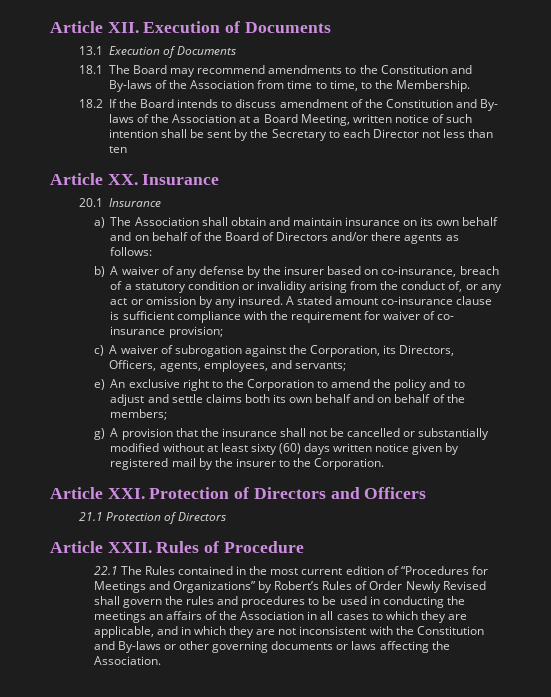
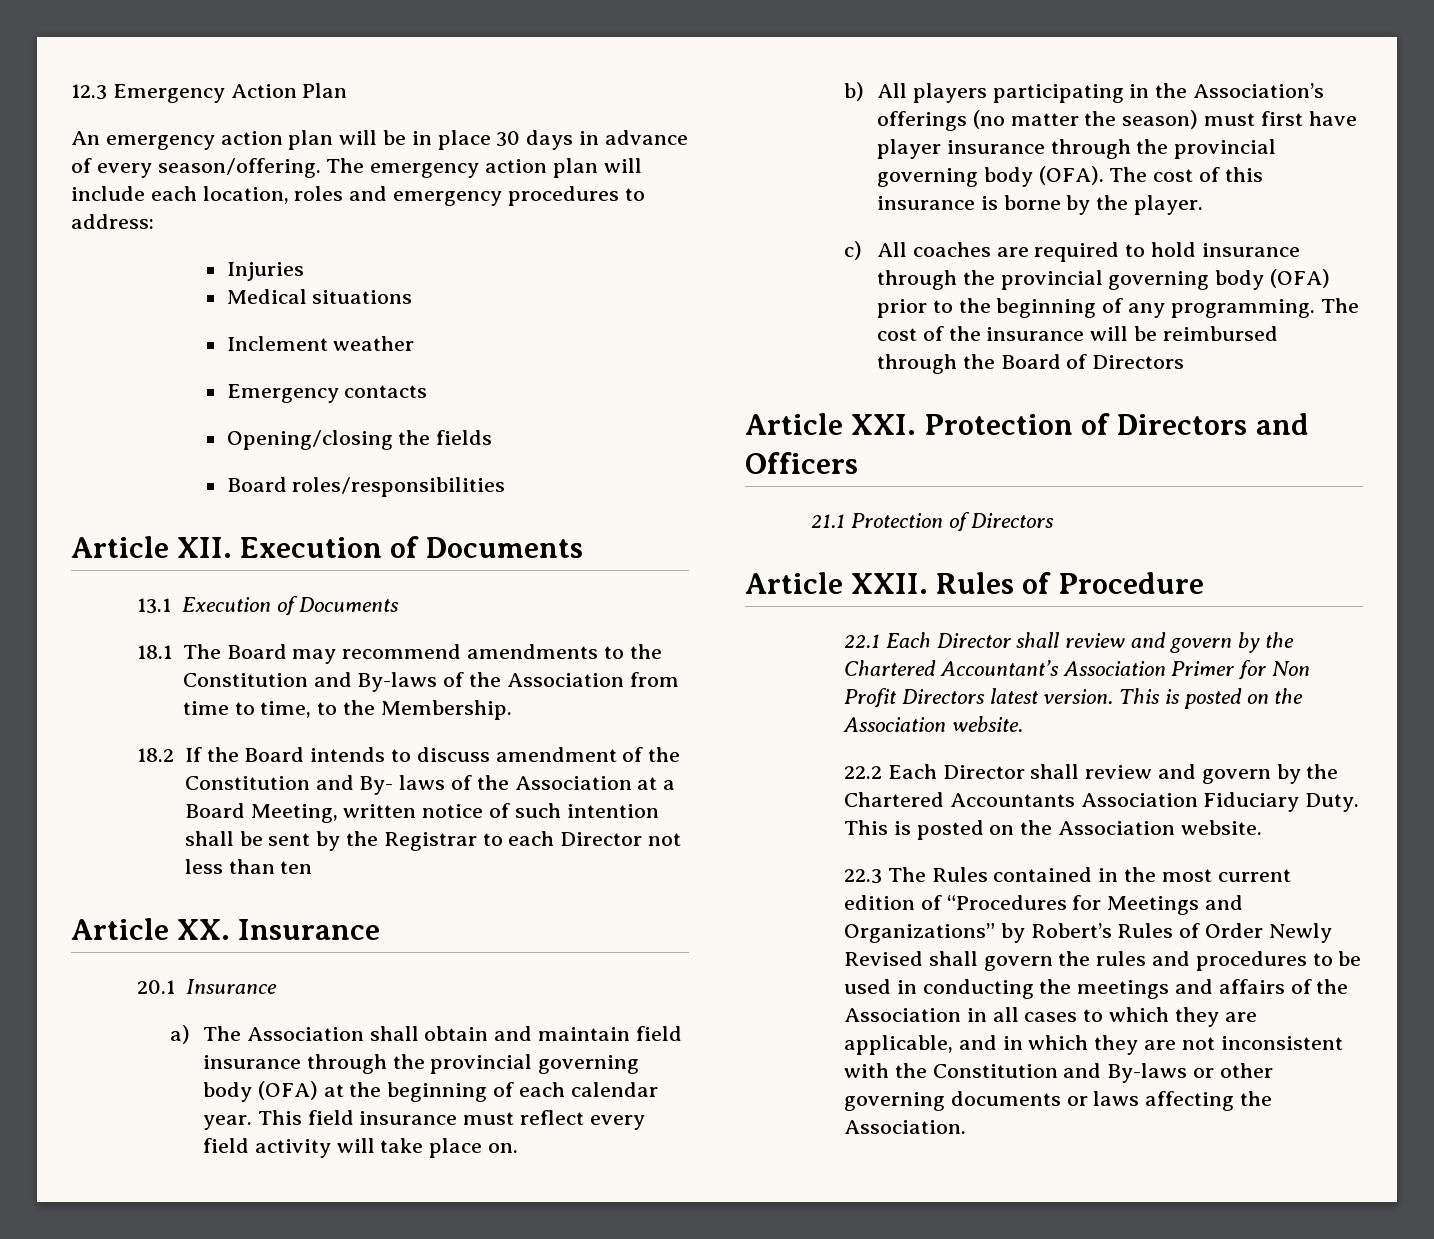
(50, 27) none -> [71,83,348,103] [71,130,688,150] [71,158,642,178] [71,186,645,206] [71,214,154,229] [226,262,304,281] [226,289,413,304] [226,336,415,351] [226,384,428,403] [226,430,493,450] [226,477,506,497] 12.3 Emergency Action Plan // An emergency action plan will be in place 30 days in advance of every season/offering. The emergency action plan will include each location, roles and emergency procedures to address: // Injuries // Medical situations // Inclement weather // Emergency contacts // Opening/closing the fields // Board roles/responsibilities //
[271,129,327,141] Secretary -> [383,832,477,851] Registrar
[345,217,499,226] [110,232,459,244] [110,247,153,256] [93,266,499,278] [110,281,502,293] [110,296,493,308] [110,311,455,323] [110,326,223,338] [93,345,455,357] [109,360,346,372] [93,379,465,391] [110,394,465,406] [110,409,168,420] [93,428,490,440] [110,443,460,455] [110,458,385,470] insurance on its own behalf and on behalf of the Board of Directors and/or there agents as follows: // b) A waiver of any defense by the insurer based on co-insurance, breach of a statutory condition or invalidity arising from the conduct of, or any act or omission by any insured. A stated amount co-insurance clause is sufficient compliance with the requirement for waiver of co- insurance provision; // c) A waiver of subrogation against the Corporation, its Directors, Officers, agents, employees, and servants; // e) An exclusive right to the Corporation to amend the policy and to adjust and settle claims both its own behalf and on behalf of the members; // g) A provision that the insurance shall not be cancelled or substantially modified without at least sixty (60) days written notice given by registered mail by the insurer to the Corporation. -> [635,1026,682,1041] [203,1054,640,1074] [203,1081,658,1102] [203,1110,645,1130] [203,1138,519,1158] [844,82,1325,103] [877,110,1357,131] [877,139,1277,159] [877,166,1263,187] [877,195,1204,215] [844,241,1300,262] [877,269,1331,290] [877,298,1359,318] [877,326,1278,341] [877,354,1185,374] field insurance through the provincial governing body (OFA) at the beginning of each calendar year. This field insurance must reflect every field activity will take place on. // b) All players participating in the Association’s offerings (no matter the season) must first have player insurance through the provincial governing body (OFA). The cost of this insurance is borne by the player. // c) All coaches are required to hold insurance through the provincial governing body (OFA) prior to the beginning of any programming. The cost of the insurance will be reimbursed through the Board of Directors
(118, 570) none -> [885,632,1295,653] [844,660,1311,680] [844,688,1304,709] [843,716,1023,732] [844,764,1339,784] [844,792,1360,812] [844,820,1262,840] [844,869,883,884] Each Director shall review and govern by the Chartered Accountant’s Association Primer for Non Profit Directors latest version. This is posted on the Association website. // 22.2 Each Director shall review and govern by the Chartered Accountants Association Fiduciary Duty. This is posted on the Association website. // 22.3
[148,614,163,620] an -> [1175,979,1214,994] and

